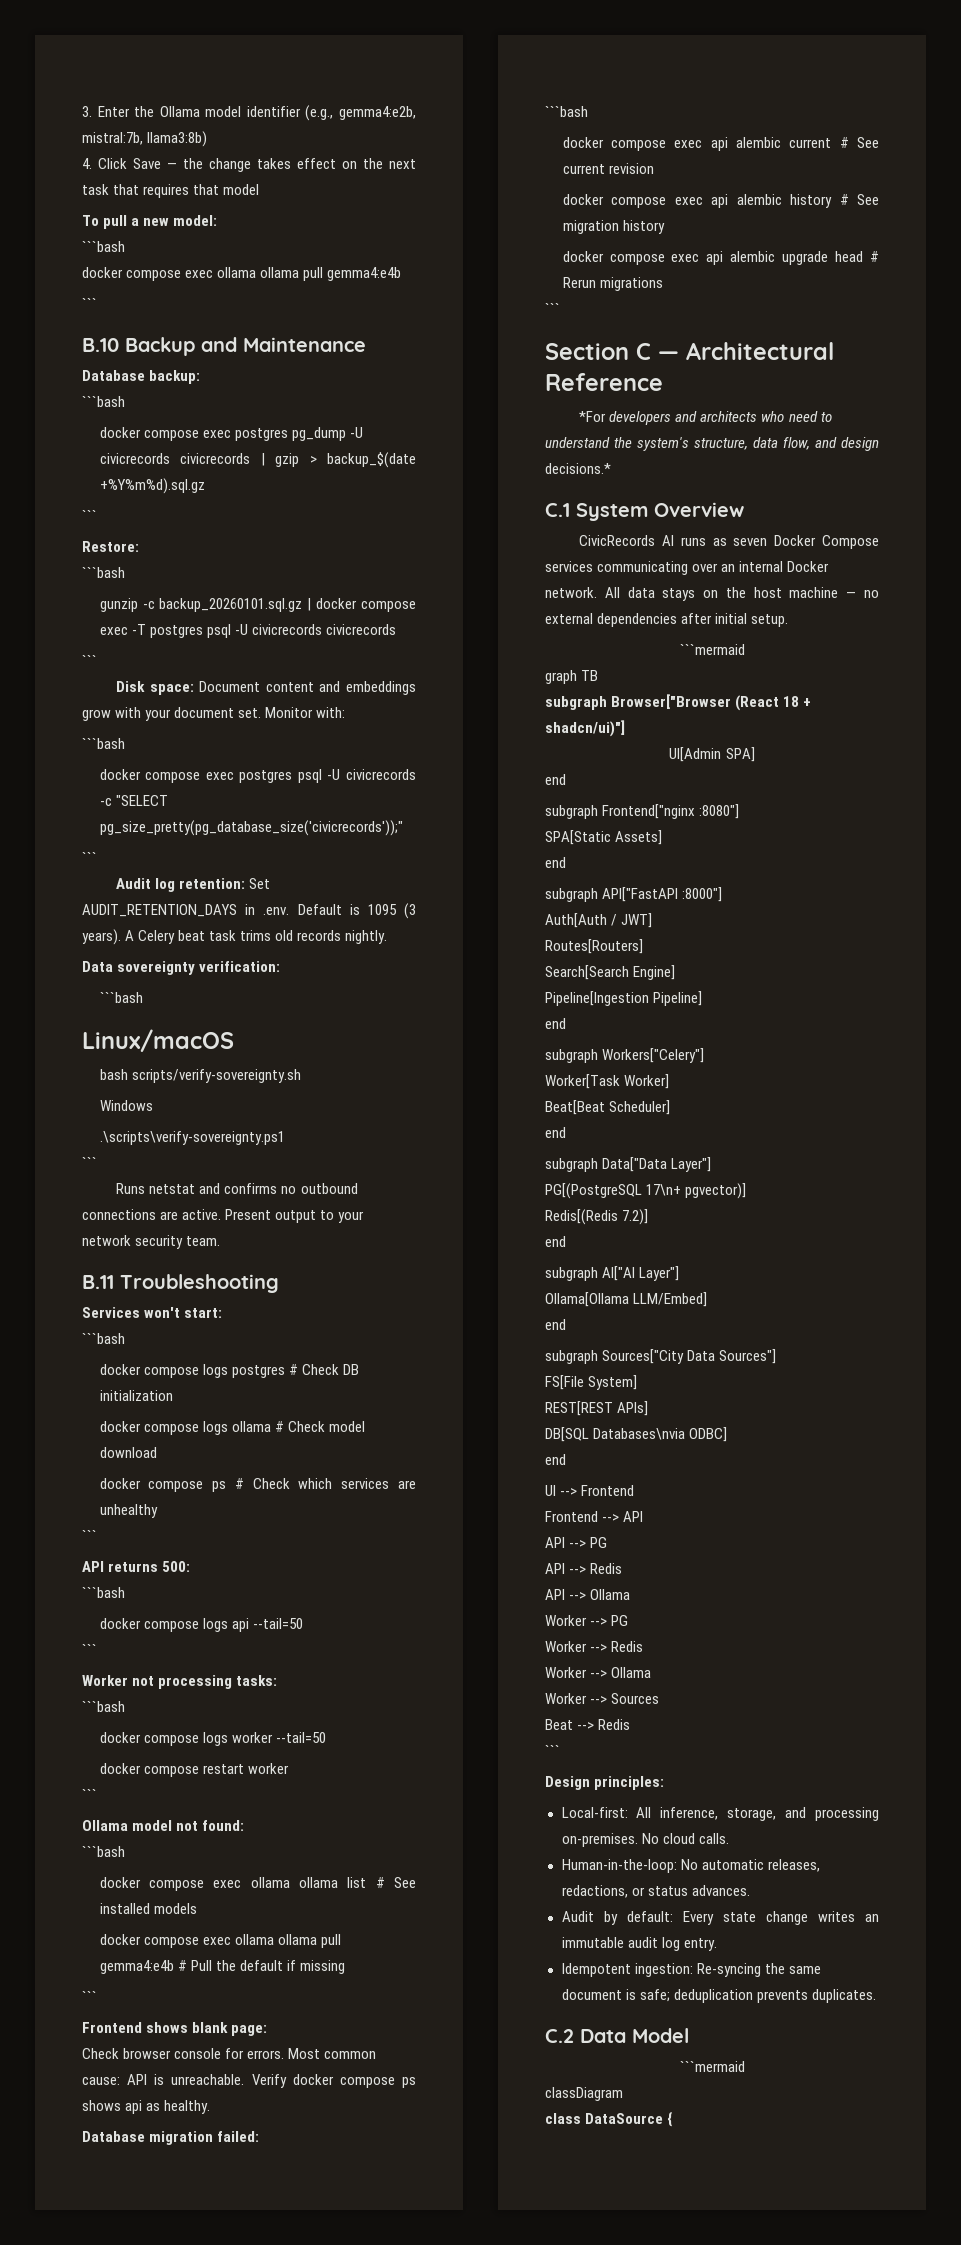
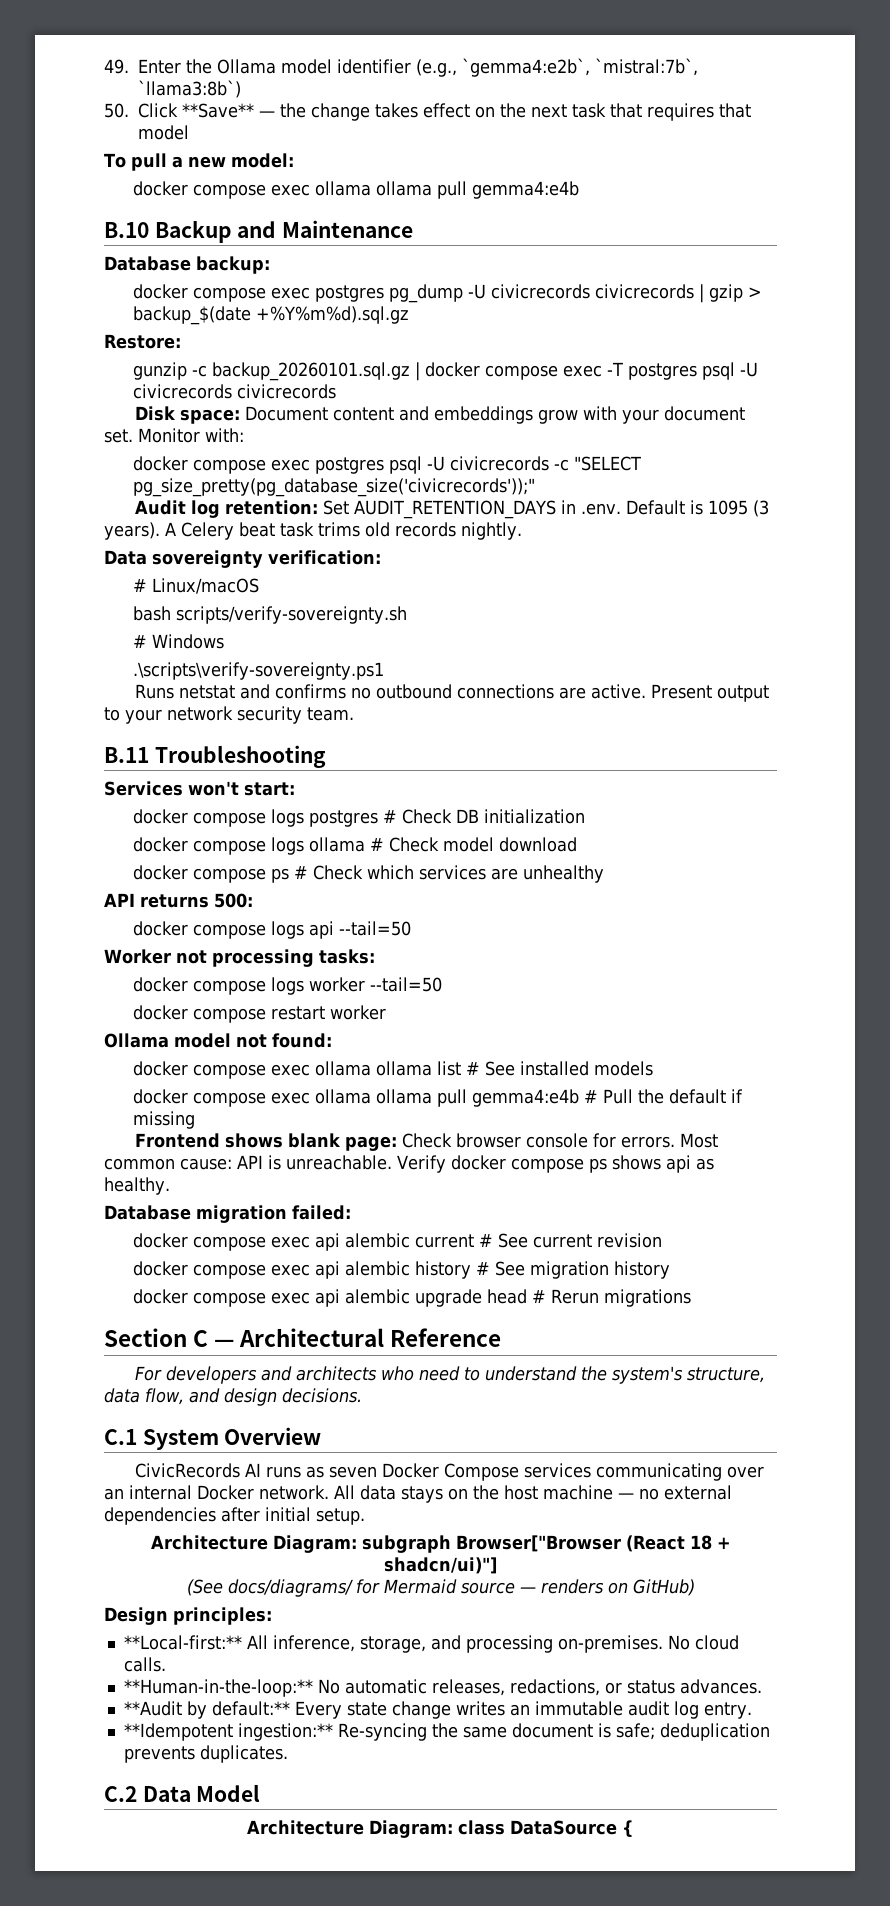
[82,106,92,117] 3. -> [104,59,129,74] 49.
[339,106,417,120] [82,131,208,147] [82,158,161,169] gemma4:e2b, mistral:7b, llama3:8b) // 4. Click Save -> [462,58,698,77] [138,80,241,98] [104,103,254,118] `gemma4:e2b`, `mistral:7b`, `llama3:8b`) // 50. Click **Save**
[82,241,125,252] [82,267,402,281] [82,298,97,309] // ```bash // docker compose exec ollama ollama pull gemma4:e4b // ``` -> [132,181,579,199] // docker compose exec ollama ollama pull gemma4:e4b
[82,396,125,407] // ```bash -> (270, 265) none
[82,510,97,521] // ``` -> (409, 315) none
[82,567,125,578] // ```bash -> (181, 341) none
[82,655,97,666] // ``` -> (336, 391) none
[82,738,125,749] // ```bash -> (244, 435) none
[82,852,97,863] // ``` -> (535, 487) none
[99,992,143,1003] ```bash // -> [132,579,147,592] #
(301, 1076) none -> [132,635,147,648] #
[82,1157,97,1168] // ``` -> (384, 671) none
[82,1333,125,1344] // ```bash -> (295, 789) none
[82,1530,97,1541] // ``` -> (604, 874) none
[82,1587,125,1598] // ```bash -> (253, 900) none
[82,1644,97,1655] // ``` -> (411, 928) none
[82,1701,125,1712] // ```bash -> (375, 956) none
[82,1789,97,1800] // ``` -> (386, 1012) none
[82,1846,125,1857] // ```bash -> (332, 1040) none
[82,1991,97,2002] // ``` -> (195, 1120) none
(268, 2030) // -> (398, 1143) none
[545,106,588,117] // ```bash -> (351, 1212) none
[545,303,560,314] // ``` -> (691, 1298) none
[579,411,607,422] *For -> [135,1366,163,1381] For
[545,463,611,474] decisions.* -> [281,1388,362,1403] decisions.
[679,644,745,655] [545,670,599,684] ```mermaid // graph TB // -> [150,1535,357,1553] Architecture Diagram:
[669,747,755,762] [545,774,566,785] [545,804,740,819] [545,830,663,845] [545,857,566,868] [545,887,723,902] [545,913,653,928] [545,939,643,954] [545,965,676,980] [545,991,703,1006] [545,1018,566,1029] [545,1048,705,1063] [545,1074,670,1089] [545,1100,671,1115] [545,1127,566,1138] [545,1157,712,1172] [545,1183,747,1199] [545,1209,649,1225] [545,1236,566,1247] [545,1266,680,1281] [545,1292,708,1307] [545,1319,566,1330] [545,1349,777,1364] [545,1375,638,1390] [545,1401,649,1416] [545,1427,728,1442] [545,1454,566,1465] [545,1485,635,1496] [545,1511,644,1522] [545,1537,608,1548] [545,1563,623,1574] [545,1589,631,1600] [545,1615,629,1626] [545,1641,644,1652] [545,1667,652,1678] [545,1693,660,1704] [545,1719,631,1730] [545,1745,560,1756] UI[Admin SPA] // end // subgraph Frontend["nginx :8080"] // SPA[Static Assets] // end // subgraph API["FastAPI :8000"] // Auth[Auth / JWT] // Routes[Routers] // Search[Search Engine] // Pipeline[Ingestion Pipeline] // end // subgraph Workers["Celery"] // Worker[Task Worker] // Beat[Beat Scheduler] // end // subgraph Data["Data Layer"] // PG[(PostgreSQL 17\n+ pgvector)] // Redis[(Redis 7.2)] // end // subgraph AI["AI Layer"] // Ollama[Ollama LLM/Embed] // end // subgraph Sources["City Data Sources"] // FS[File System] // REST[REST APIs] // DB[SQL Databases\nvia ODBC] // end // UI --> Frontend // Frontend --> API // API --> PG // API --> Redis // API --> Ollama // Worker --> PG // Worker --> Redis // Worker --> Ollama // Worker --> Sources // Beat --> Redis // ``` -> [186,1579,695,1597] (See docs/diagrams/ for Mermaid source — renders on GitHub)
[561,1807,628,1818] Local-first: -> [123,1635,242,1650] **Local-first:**
[561,1859,677,1873] Human-in-the-loop: -> [123,1679,313,1697] **Human-in-the-loop:**
[561,1911,673,1925] Audit by default: -> [123,1701,290,1719] **Audit by default:**
[561,1963,693,1977] Idempotent ingestion: -> [123,1723,333,1741] **Idempotent ingestion:**
[679,2061,745,2072] [545,2087,623,2101] ```mermaid // classDiagram // -> [247,1820,453,1838] Architecture Diagram:

